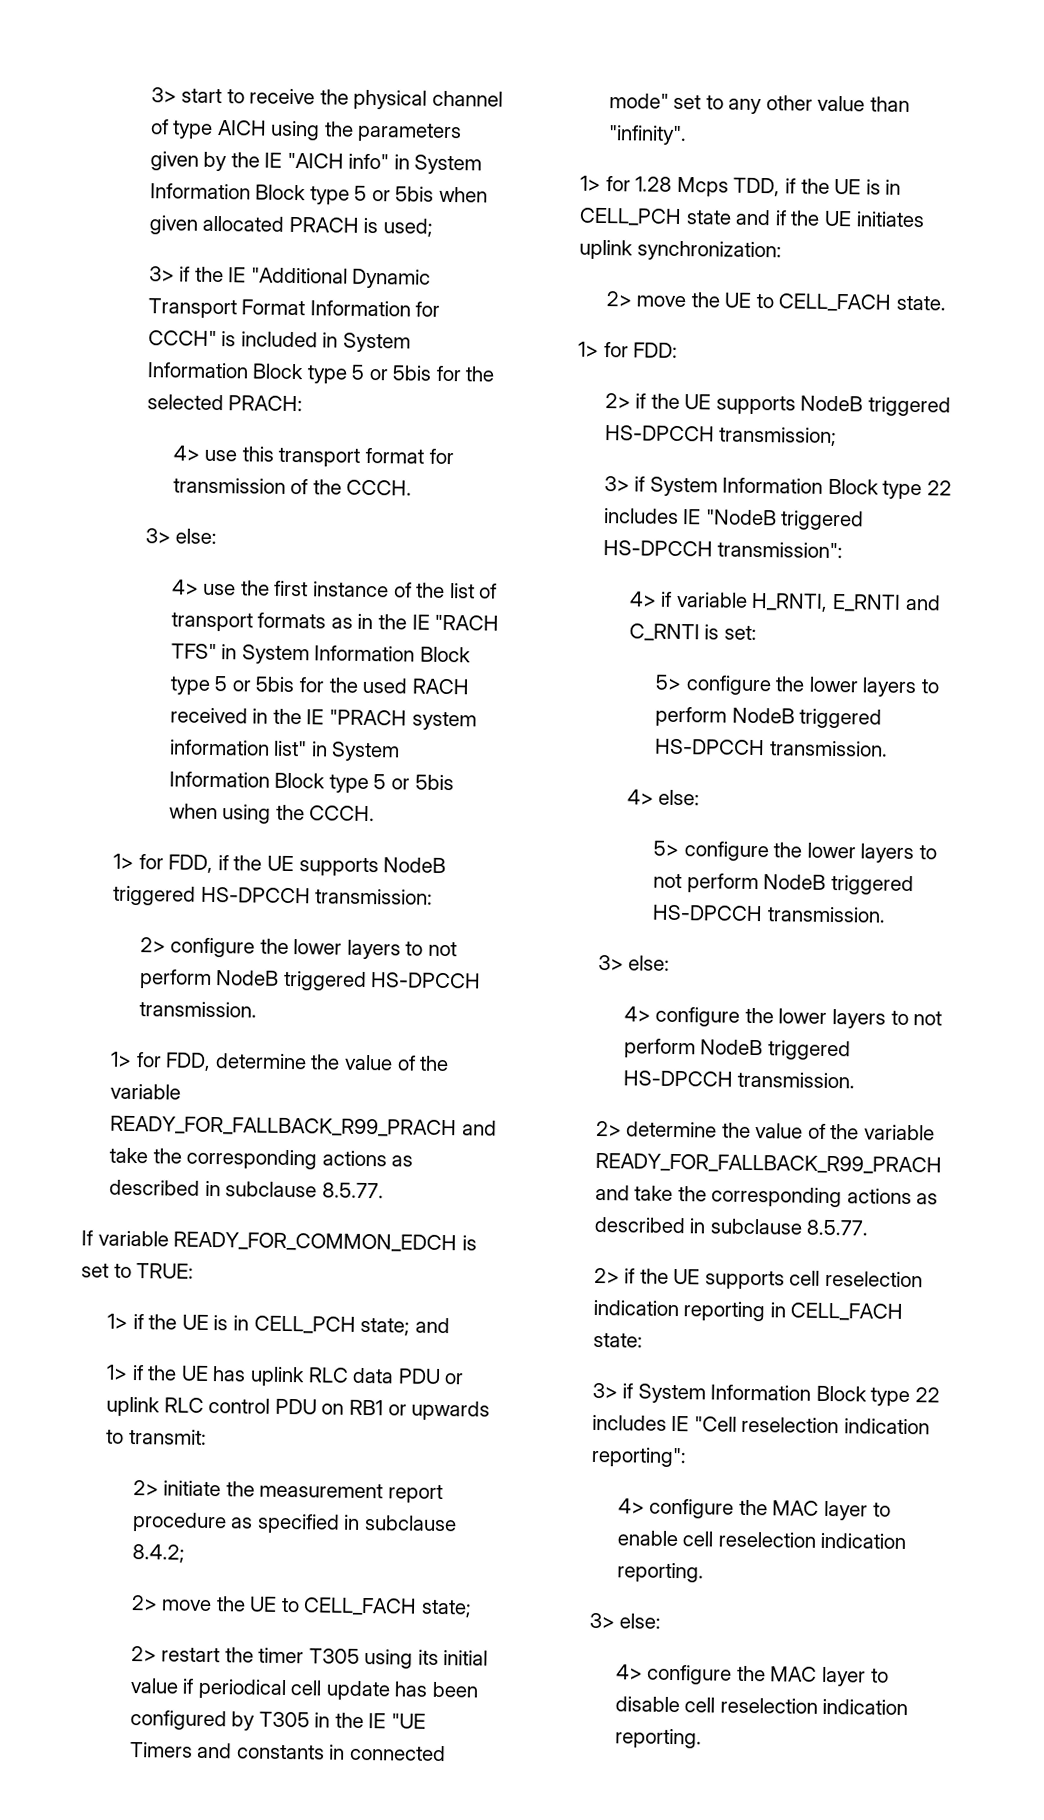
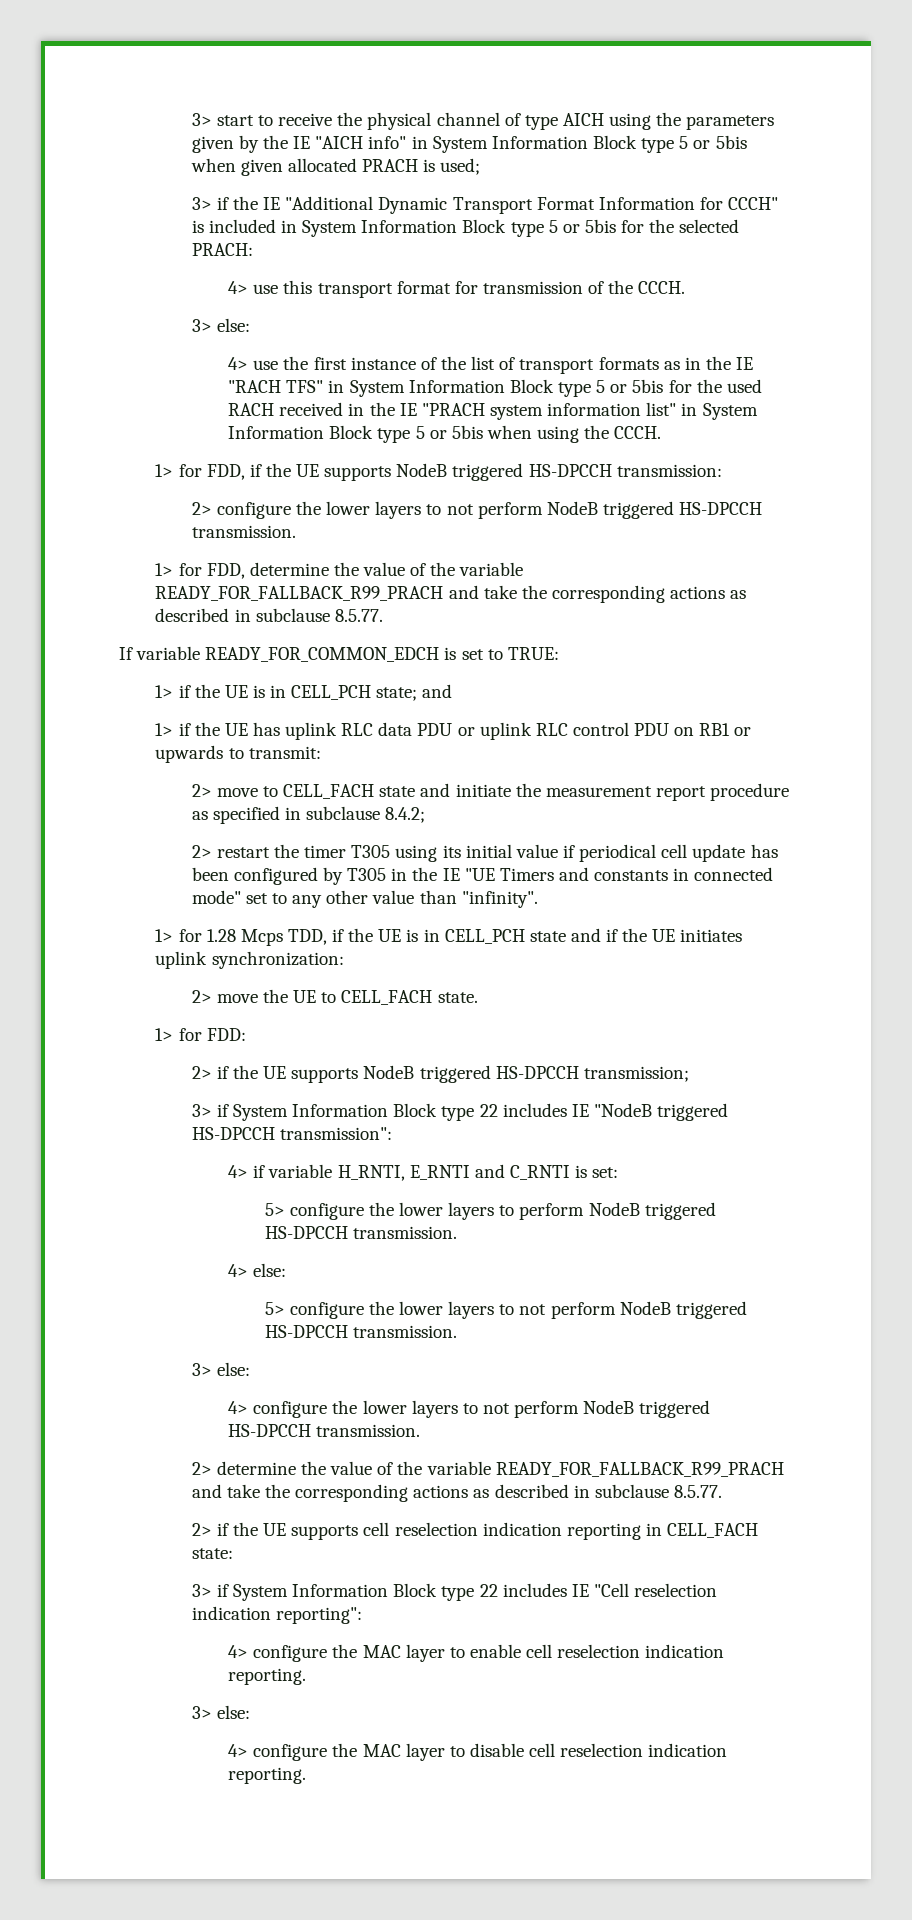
(159, 1488) none -> [216,783,451,799] move to CELL_FACH state and
[130,1595,472,1618] // 2> move the UE to CELL_FACH state; -> (426, 815) none

